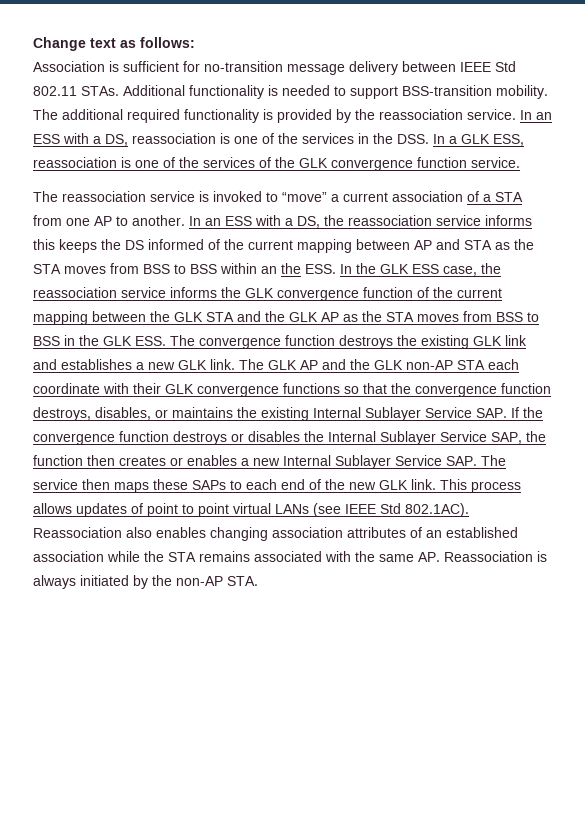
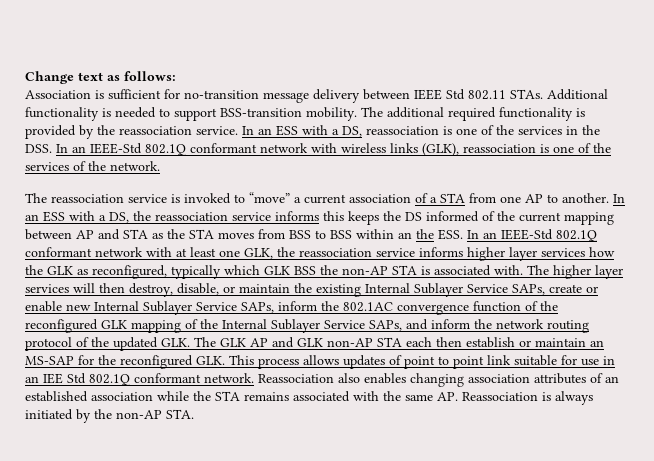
[449,134,524,146] a GLK ESS, -> [72,143,459,156] an IEEE-Std 802.1Q conformant network with wireless links (GLK),
[299,157,520,171] GLK convergence function service. -> [110,161,160,171] network.
[356,263,501,276] [33,287,502,301] [33,311,539,325] [33,335,527,349] [33,359,519,370] [33,383,551,397] [33,407,233,421] the GLK ESS case, the reassociation service informs the GLK convergence function of the current mapping between the GLK STA and the GLK AP as the STA moves from BSS to BSS in the GLK ESS. The convergence function destroys the existing GLK link and establishes a new GLK link. The GLK AP and the GLK non-AP STA each coordinate with their GLK convergence functions so that the convergence function destroys, disables, or maintains -> [483,229,597,242] [25,247,615,261] [25,265,623,279] [25,283,290,297] an IEEE-Std 802.1Q conformant network with at least one GLK, the reassociation service informs higher layer services how the GLK as reconfigured, typically which GLK BSS the non-AP STA is associated with. The higher layer services will then destroy, disable, or maintain
[476,407,543,418] [33,431,546,445] [33,455,506,469] [33,479,436,493] SAP. If the convergence function destroys or disables the Internal Sublayer Service SAP, the function then creates or enables a new Internal Sublayer Service SAP. The service then maps these SAPs to each end of the new GLK link. -> [512,284,598,295] [25,301,558,315] [25,319,589,333] [25,337,604,351] [25,355,225,369] SAPs, create or enable new Internal Sublayer Service SAPs, inform the 802.1AC convergence function of the reconfigured GLK mapping of the Internal Sublayer Service SAPs, and inform the network routing protocol of the updated GLK. The GLK AP and GLK non-AP STA each then establish or maintain an MS-SAP for the reconfigured GLK.
[233,503,469,517] virtual LANs (see IEEE Std 802.1AC). -> [487,355,615,366] [25,373,254,386] link suitable for use in an IEE Std 802.1Q conformant network.

